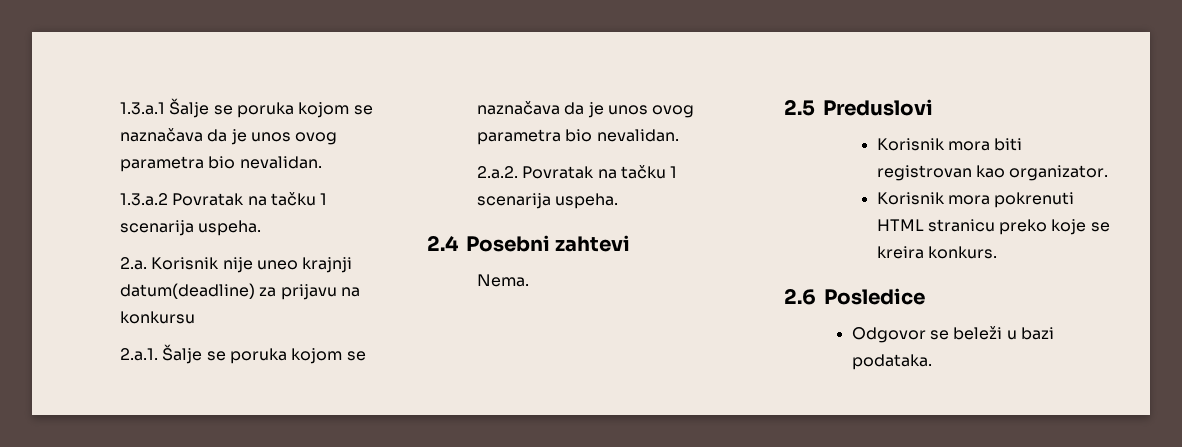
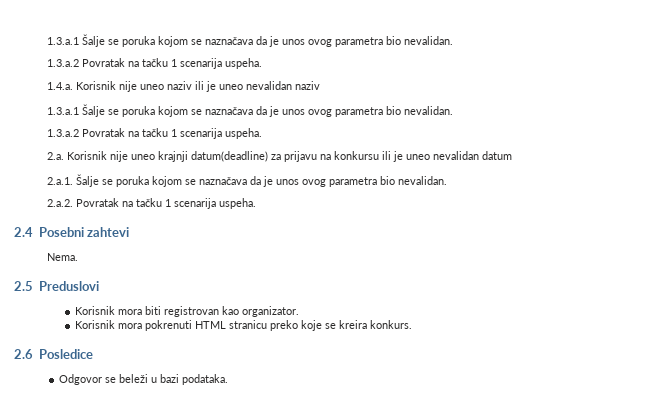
(262, 228) none -> [46,81,320,92] [46,104,453,117] [46,128,262,139] // 1.4.a. Korisnik nije uneo naziv ili je uneo nevalidan naziv // 1.3.a.1 Šalje se poruka kojom se naznačava da je unos ovog parametra bio nevalidan. // 1.3.a.2 Povratak na tačku 1 scenarija uspeha.
(195, 317) none -> [381,151,512,162] ili je uneo nevalidan datum

